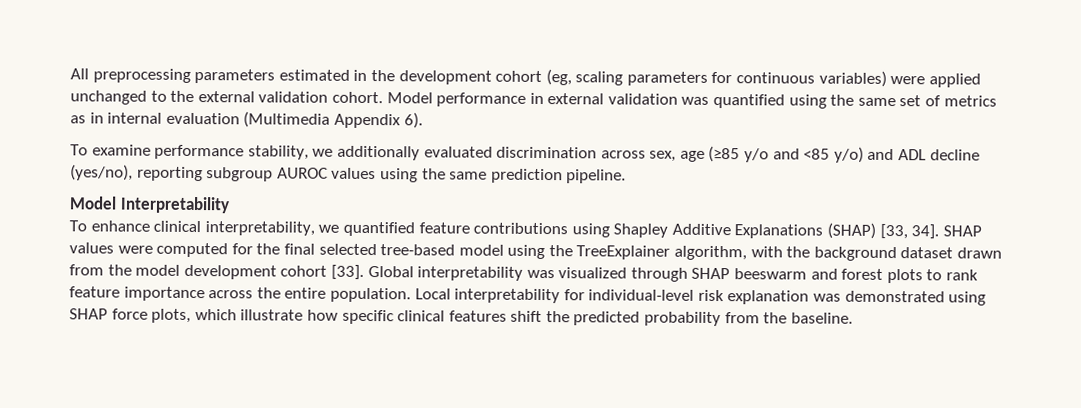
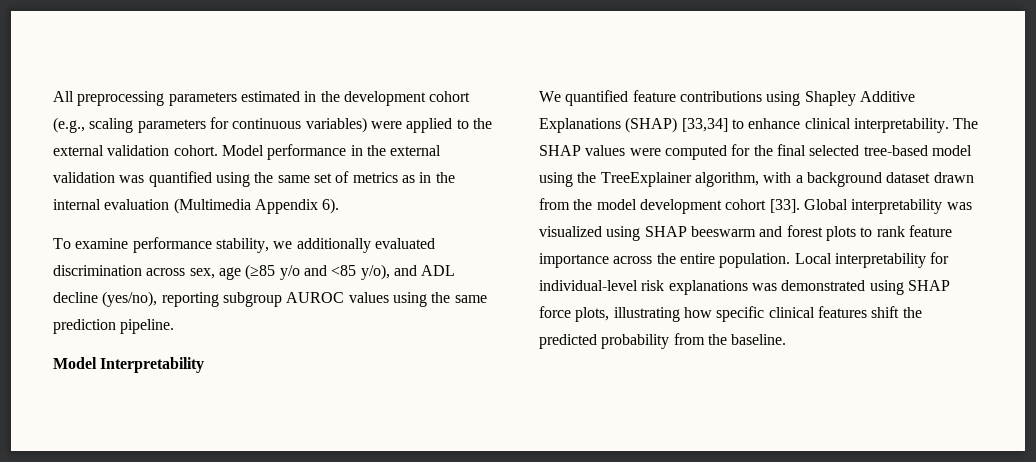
[545,69,572,86] (eg, -> [53,117,85,133] (e.g.,
[70,90,147,105] unchanged -> (453, 125) none
(544, 98) none -> [366,145,386,156] the
(104, 118) none -> [435,172,455,183] the
[833,146,864,163] y/o) -> [360,264,390,280] y/o),
[69,220,340,236] To enhance clinical interpretability, we -> [539,91,561,102] We
[879,223,940,240] [33, 34]. -> [681,118,979,133] [33,34] to enhance clinical interpretability. The
[786,246,811,258] the -> [795,175,803,183] a
[630,267,688,282] through -> [606,226,641,241] using
[727,290,810,305] explanation -> [668,280,748,295] explanations
[194,309,304,321] which illustrate -> [613,307,680,322] illustrating

